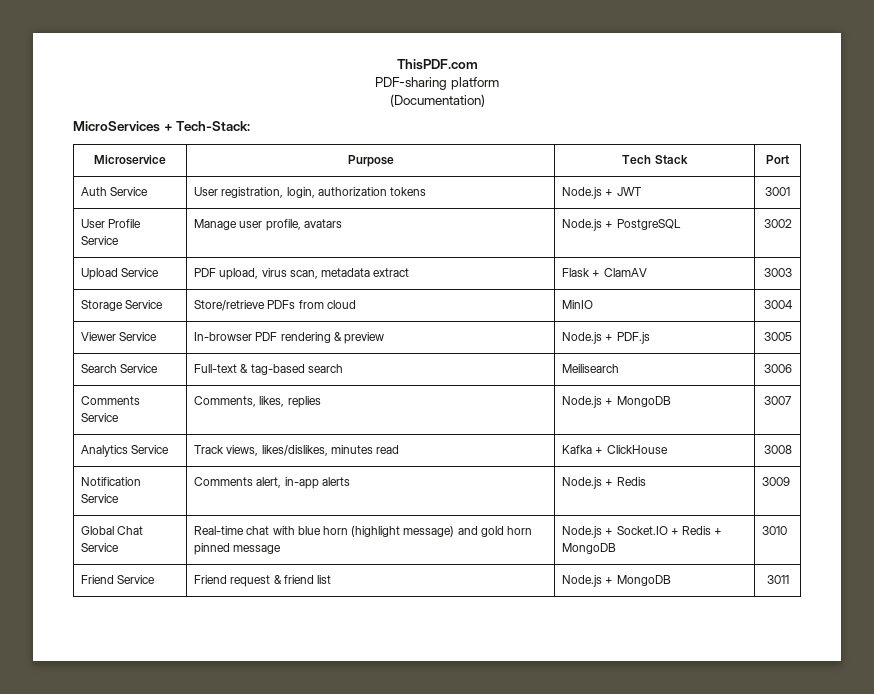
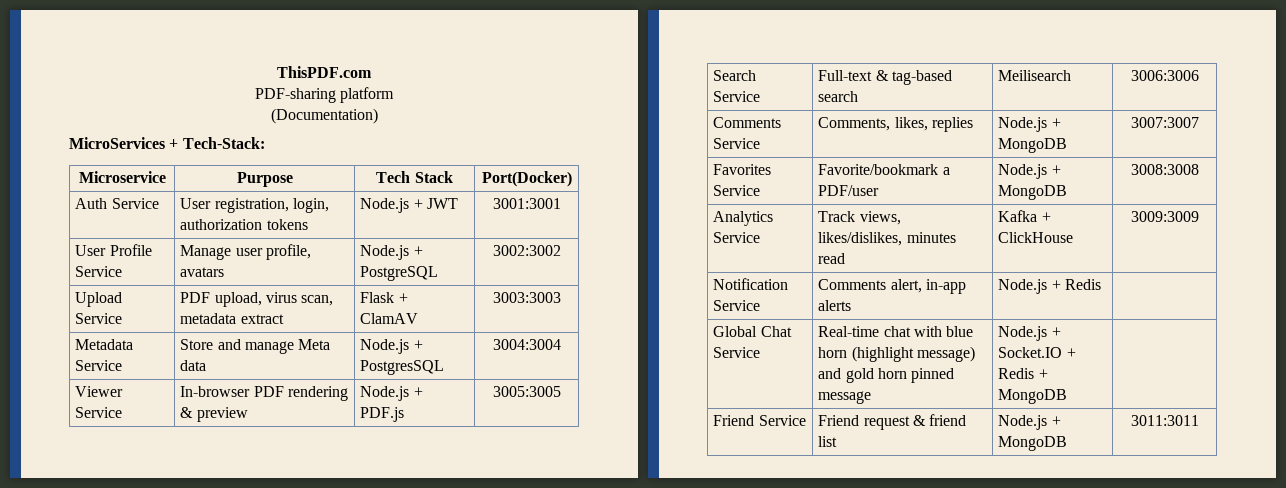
[766,155,789,164] Port -> [481,171,572,187] Port(Docker)
[765,187,790,196] 3001 -> [492,198,561,209] 3001:3001
[763,219,792,228] 3002 -> [492,245,561,256] 3002:3002
[763,268,792,277] [81,300,164,311] [194,300,356,311] [562,300,594,309] [763,300,793,309] 3003 // Storage Service | Store/retrieve PDFs from cloud | MinIO | 3004 -> [492,292,561,303] [75,339,134,350] [75,360,123,371] [180,339,331,354] [180,360,207,371] [360,339,423,354] [360,360,445,375] [492,339,561,350] 3003:3003 // Metadata Service | Store and manage Meta data | Node.js + PostgresSQL | 3004:3004
[763,332,792,341] 3005 -> [492,386,561,397] 3005:3005
[763,364,792,373] 3006 -> [1130,70,1199,81] 3006:3006
[764,396,791,405] 3007 -> [1130,117,1199,128] [713,164,772,175] [713,185,761,196] [818,164,950,175] [818,185,880,196] [998,164,1061,179] [998,185,1068,200] [1130,164,1199,175] 3007:3007 // Favorites Service | Favorite/bookmark a PDF/user | Node.js + MongoDB | 3008:3008
[763,445,792,454] 3008 -> [1130,211,1199,222] 3009:3009
[762,477,791,486] 3009 -> (1102, 284) none
[762,526,788,535] 3010 -> (1068, 396) none
[766,575,789,584] 3011 -> [1130,415,1199,426] 3011:3011

